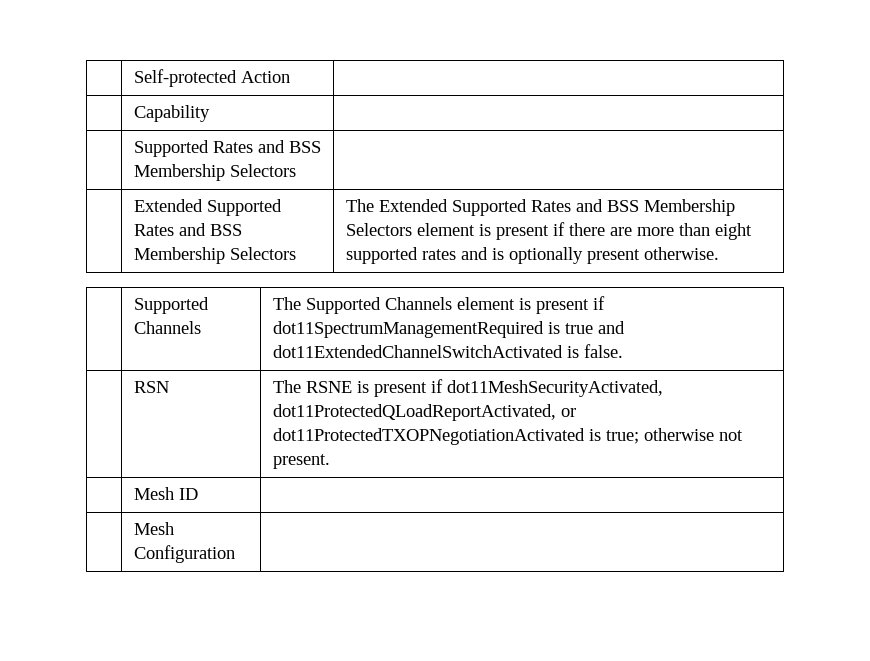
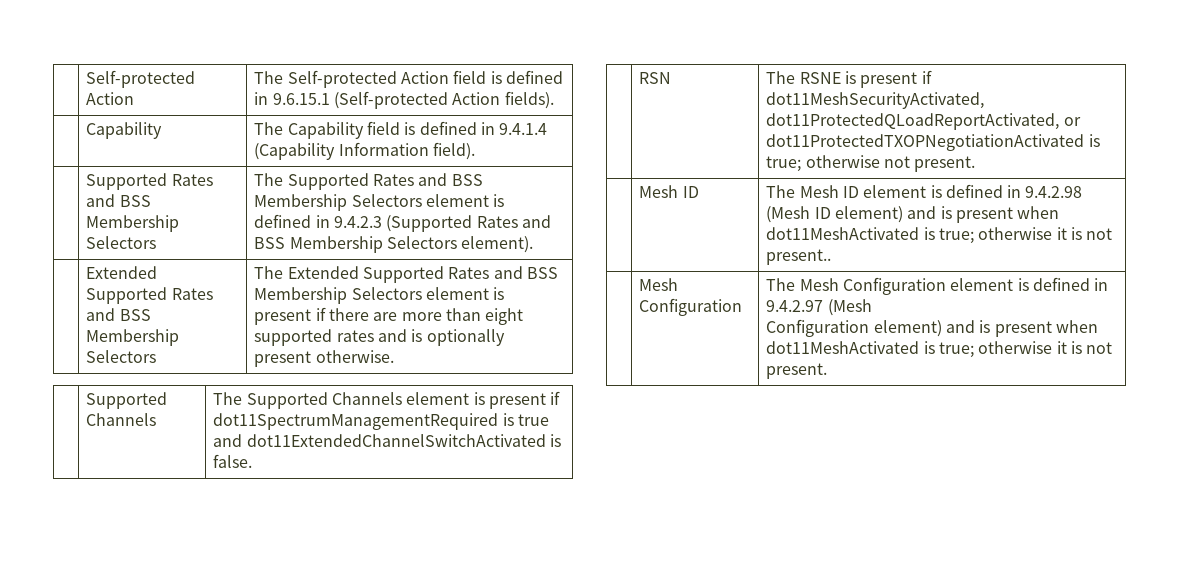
[133,105,210,122] [133,140,321,157] [133,164,296,181] // | Capability | // | Supported Rates and BSS Membership Selectors | -> [254,70,563,88] [254,91,554,109] [86,122,163,139] [254,121,548,139] [254,142,475,160] [86,173,213,190] [86,194,151,207] [86,215,180,232] [86,236,157,249] [254,173,483,190] [254,194,505,211] [254,214,551,232] [254,236,534,253] The Self-protected Action field is defined in 9.6.15.1 (Self-protected Action fields). // | Capability | The Capability field is defined in 9.4.1.4 (Capability Information field). // | Supported Rates and BSS Membership Selectors | The Supported Rates and BSS Membership Selectors element is defined in 9.4.2.3 (Supported Rates and BSS Membership Selectors element).
[133,522,174,535] [133,545,235,563] // | Mesh Configuration | -> [766,184,1083,198] [766,206,1060,223] [766,227,1113,244] [766,249,832,265] [639,278,679,291] [639,298,743,316] [766,277,1109,295] [766,299,872,316] [766,319,1098,337] [766,341,1113,358] [766,363,828,379] The Mesh ID element is defined in 9.4.2.98 (Mesh ID element) and is present when dot11MeshActivated is true; otherwise it is not present.. // | Mesh Configuration | The Mesh Configuration element is defined in 9.4.2.97 (Mesh // Configuration element) and is present when dot11MeshActivated is true; otherwise it is not present.

